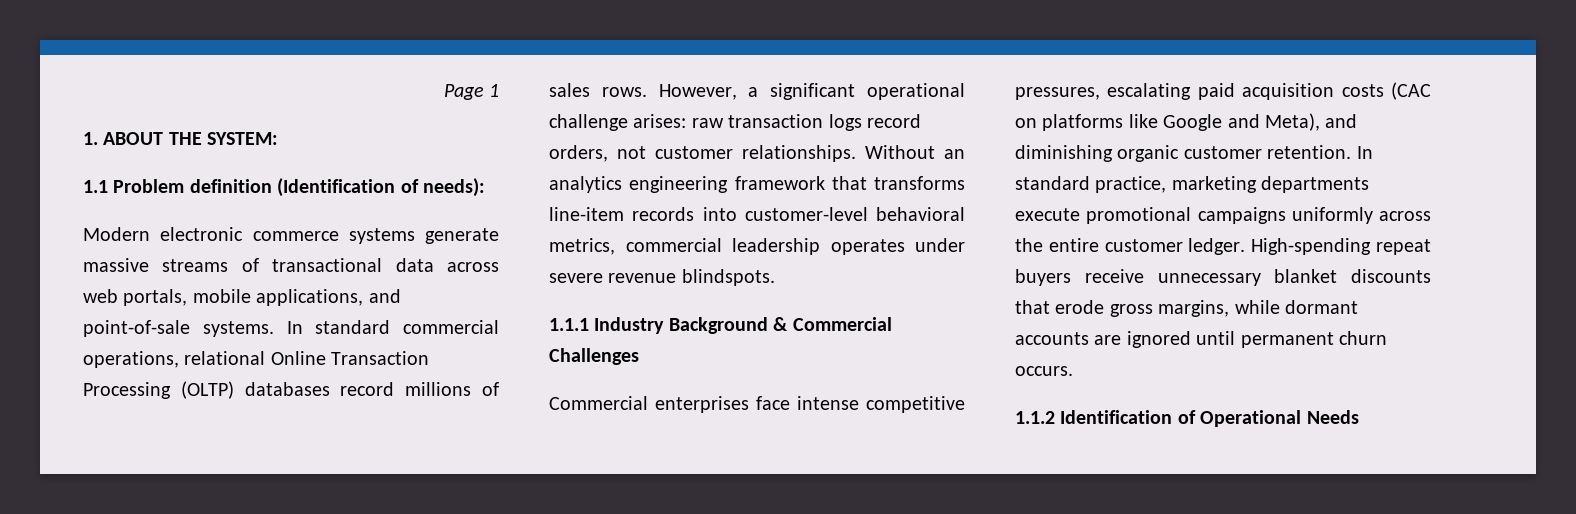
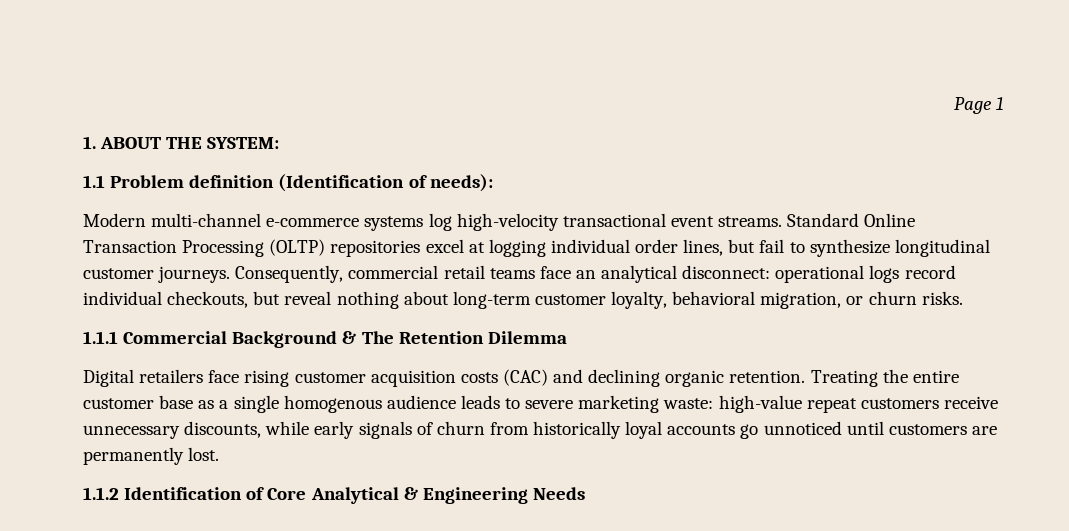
[160,227,499,244] [83,258,499,272] [83,289,401,306] [83,320,499,337] [83,351,430,368] [83,381,500,399] [549,83,965,100] [549,114,921,131] [549,145,965,162] [549,176,965,193] [549,207,965,221] [549,238,965,255] [549,269,775,286] electronic commerce systems generate massive streams of transactional data across web portals, mobile applications, and point-of-sale systems. In standard commercial operations, relational Online Transaction Processing (OLTP) databases record millions of sales rows. However, a significant operational challenge arises: raw transaction logs record orders, not customer relationships. Without an analytics engineering framework that transforms line-item records into customer-level behavioral metrics, commercial leadership operates under severe revenue blindspots. -> [151,213,916,231] [83,239,990,257] [83,265,956,283] [83,291,963,309] multi-channel e-commerce systems log high-velocity transactional event streams. Standard Online Transaction Processing (OLTP) repositories excel at logging individual order lines, but fail to synthesize longitudinal customer journeys. Consequently, commercial retail teams face an analytical disconnect: operational logs record individual checkouts, but reveal nothing about long-term customer loyalty, behavioral migration, or churn risks.
[594,317,665,334] Industry -> [123,331,228,344] Commercial
[792,317,892,331] [549,348,639,365] [549,396,965,413] [1015,82,1431,100] [1015,113,1358,131] [1015,145,1373,162] [1015,176,1370,193] [1015,207,1431,224] [1015,238,1431,255] [1015,269,1431,286] [1015,300,1358,317] [1015,331,1387,348] [1015,366,1073,376] Commercial Challenges // Commercial enterprises face intense competitive pressures, escalating paid acquisition costs (CAC on platforms like Google and Meta), and diminishing organic customer retention. In standard practice, marketing departments execute promotional campaigns uniformly across the entire customer ledger. High-spending repeat buyers receive unnecessary blanket discounts that erode gross margins, while dormant accounts are ignored until permanent churn occurs. -> [361,331,567,344] [83,369,959,387] [83,395,998,413] [83,421,997,439] [83,447,220,465] The Retention Dilemma // Digital retailers face rising customer acquisition costs (CAC) and declining organic retention. Treating the entire customer base as a single homogenous audience leads to severe marketing waste: high-value repeat customers receive unnecessary discounts, while early signals of churn from historically loyal accounts go unnoticed until customers are permanently lost.
[1200,410,1302,427] Operational -> [267,487,528,504] Core Analytical & Engineering

